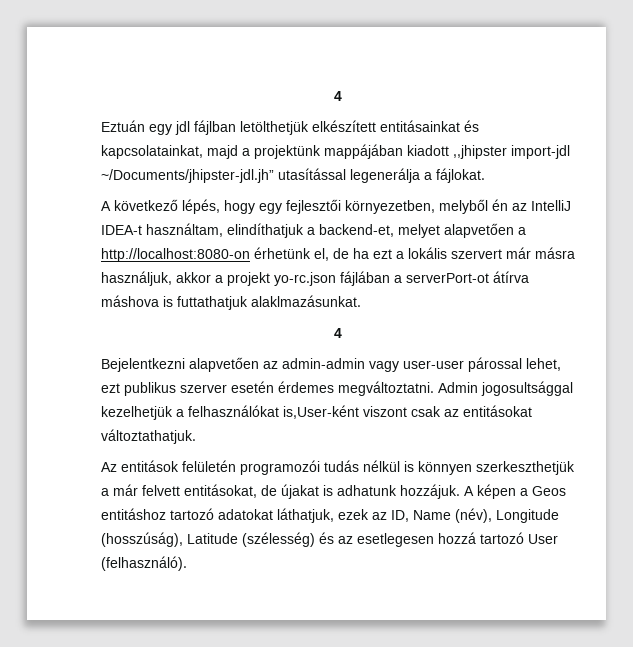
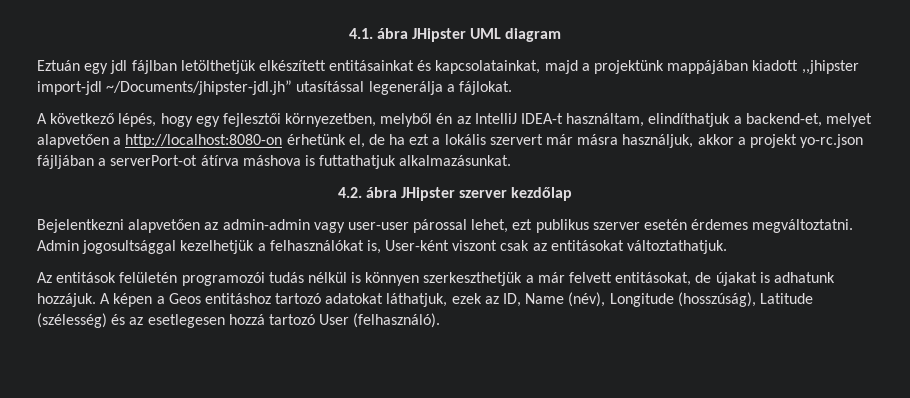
[334,91,342,101] 4 -> [348,28,562,42] 4.1. ábra JHipster UML diagram
[340,271,390,286] fájlában -> [37,155,94,169] fájljában
[251,295,361,307] [334,328,342,338] alaklmazásunkat. // 4 -> [399,155,512,166] [337,187,573,201] alkalmazásunkat. // 4.2. ábra JHipster szerver kezdőlap
[283,405,359,419] is,User-ként -> [366,240,450,254] is, User-ként

